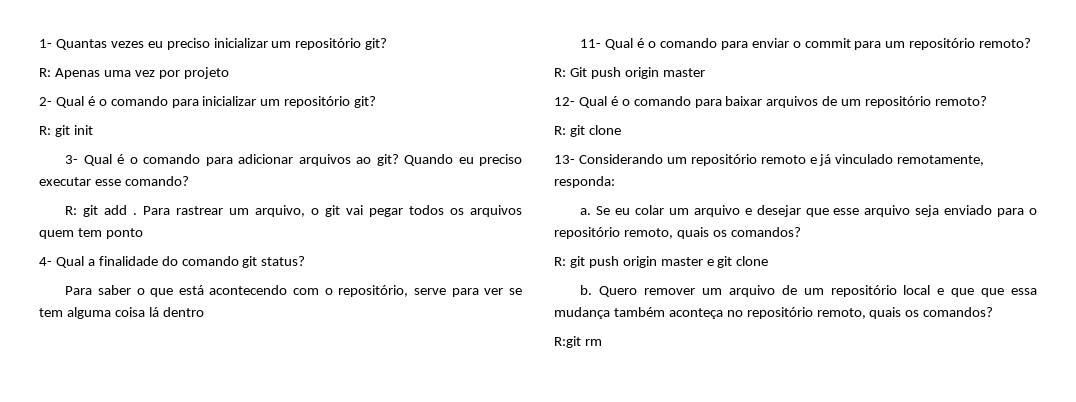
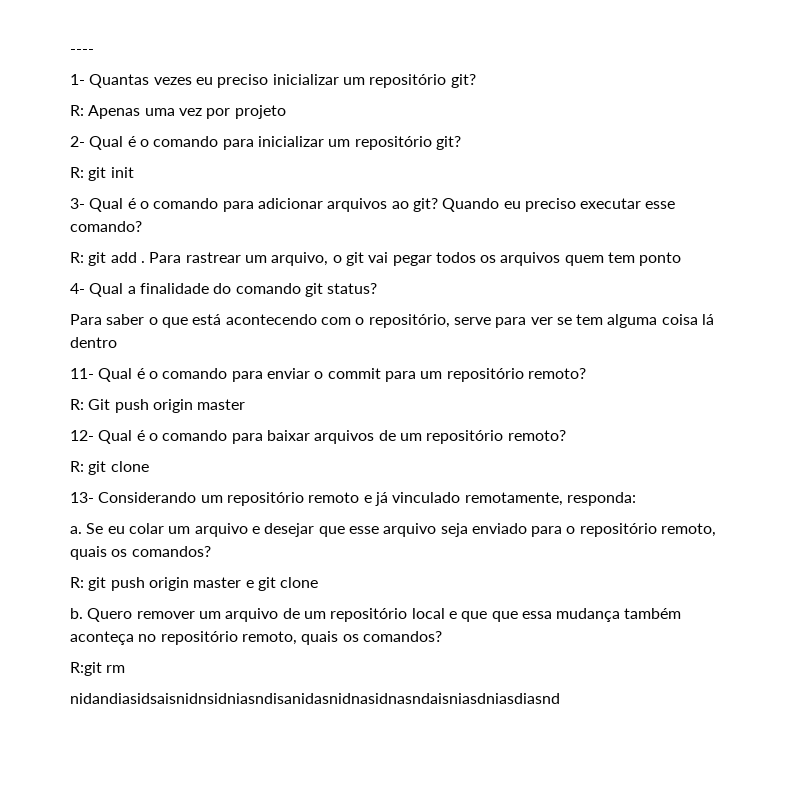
(39, 43) none -> [70,49,94,54] ---- //
(602, 342) none -> [70,693,560,704] // nidandiasidsaisnidnsidniasndisanidasnidnasidnasndaisniasdniasdiasnd

